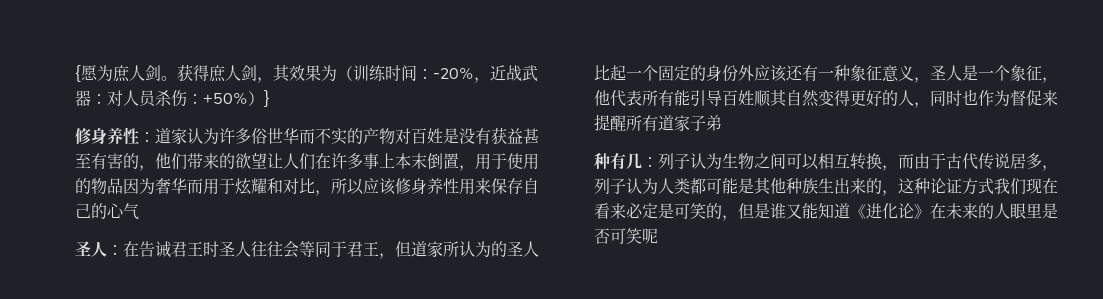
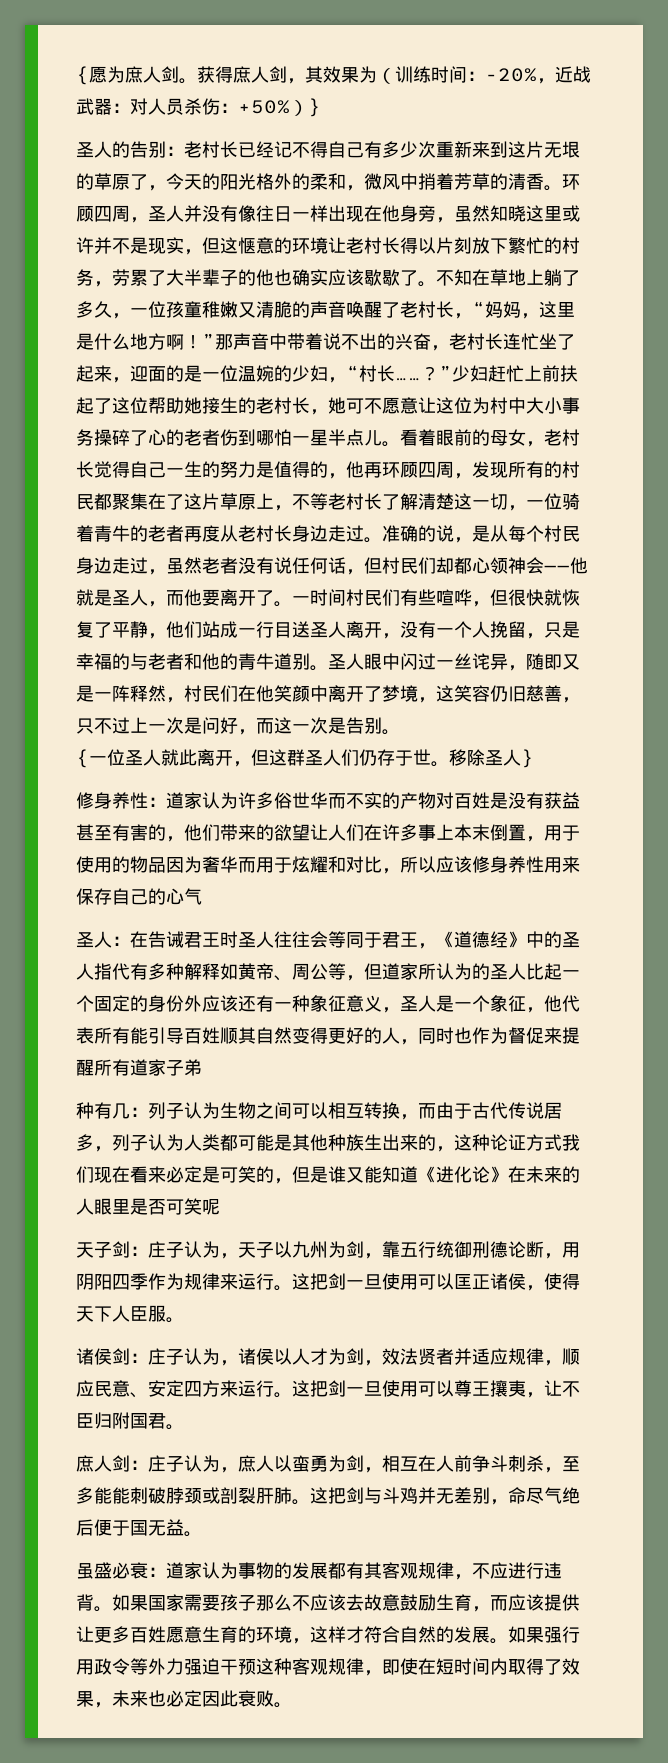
(270, 98) none -> [76,141,580,158] [76,173,580,191] [76,205,580,223] [76,237,580,255] [76,269,580,287] [76,301,575,319] [76,333,575,351] [76,365,578,383] [76,397,580,415] [76,429,580,447] [76,461,580,479] [76,493,580,511] [76,525,580,543] [76,557,588,575] [76,589,580,607] [76,621,580,639] [76,653,580,671] [76,685,580,703] [76,717,400,735] [76,749,534,768] // 圣人的告别：老村长已经记不得自己有多少次重新来到这片无垠的草原了，今天的阳光格外的柔和，微风中捎着芳草的清香。环顾四周，圣人并没有像往日一样出现在他身旁，虽然知晓这里或许并不是现实，但这惬意的环境让老村长得以片刻放下繁忙的村务，劳累了大半辈子的他也确实应该歇歇了。不知在草地上躺了多久，一位孩童稚嫩又清脆的声音唤醒了老村长，“妈妈，这里是什么地方啊！”那声音中带着说不出的兴奋，老村长连忙坐了起来，迎面的是一位温婉的少妇，“村长……？”少妇赶忙上前扶起了这位帮助她接生的老村长，她可不愿意让这位为村中大小事务操碎了心的老者伤到哪怕一星半点儿。看着眼前的母女，老村长觉得自己一生的努力是值得的，他再环顾四周，发现所有的村民都聚集在了这片草原上，不等老村长了解清楚这一切，一位骑着青牛的老者再度从老村长身边走过。准确的说，是从每个村民身边走过，虽然老者没有说任何话，但村民们却都心领神会——他就是圣人，而他要离开了。一时间村民们有些喧哗，但很快就恢复了平静，他们站成一行目送圣人离开，没有一个人挽留，只是幸福的与老者和他的青牛道别。圣人眼中闪过一丝诧异，随即又是一阵释然，村民们在他笑颜中离开了梦境，这笑容仍旧慈善，只不过上一次是问好，而这一次是告别。 // {一位圣人就此离开，但这群圣人们仍存于世。移除圣人}
(395, 256) none -> [436,931,580,948] [76,963,364,981] 《道德经》中的圣人指代有多种解释如黄帝、周公等，
(658, 236) none -> [76,1241,580,1259] [76,1273,580,1291] [76,1305,184,1323] [76,1348,580,1366] [76,1380,580,1398] [76,1412,184,1430] [76,1455,580,1473] [76,1487,580,1505] [76,1519,202,1537] [76,1562,562,1580] [76,1594,580,1612] [76,1626,580,1644] [76,1658,580,1676] [76,1690,292,1708] // 天子剑：庄子认为，天子以九州为剑，靠五行统御刑德论断，用阴阳四季作为规律来运行。这把剑一旦使用可以匡正诸侯，使得天下人臣服。 // 诸侯剑：庄子认为，诸侯以人才为剑，效法贤者并适应规律，顺应民意、安定四方来运行。这把剑一旦使用可以尊王攘夷，让不臣归附国君。 // 庶人剑：庄子认为，庶人以蛮勇为剑，相互在人前争斗刺杀，至多能能刺破脖颈或剖裂肝肺。这把剑与斗鸡并无差别，命尽气绝后便于国无益。 // 虽盛必衰：道家认为事物的发展都有其客观规律，不应进行违背。如果国家需要孩子那么不应该去故意鼓励生育，而应该提供让更多百姓愿意生育的环境，这样才符合自然的发展。如果强行用政令等外力强迫干预这种客观规律，即使在短时间内取得了效果，未来也必定因此衰败。

